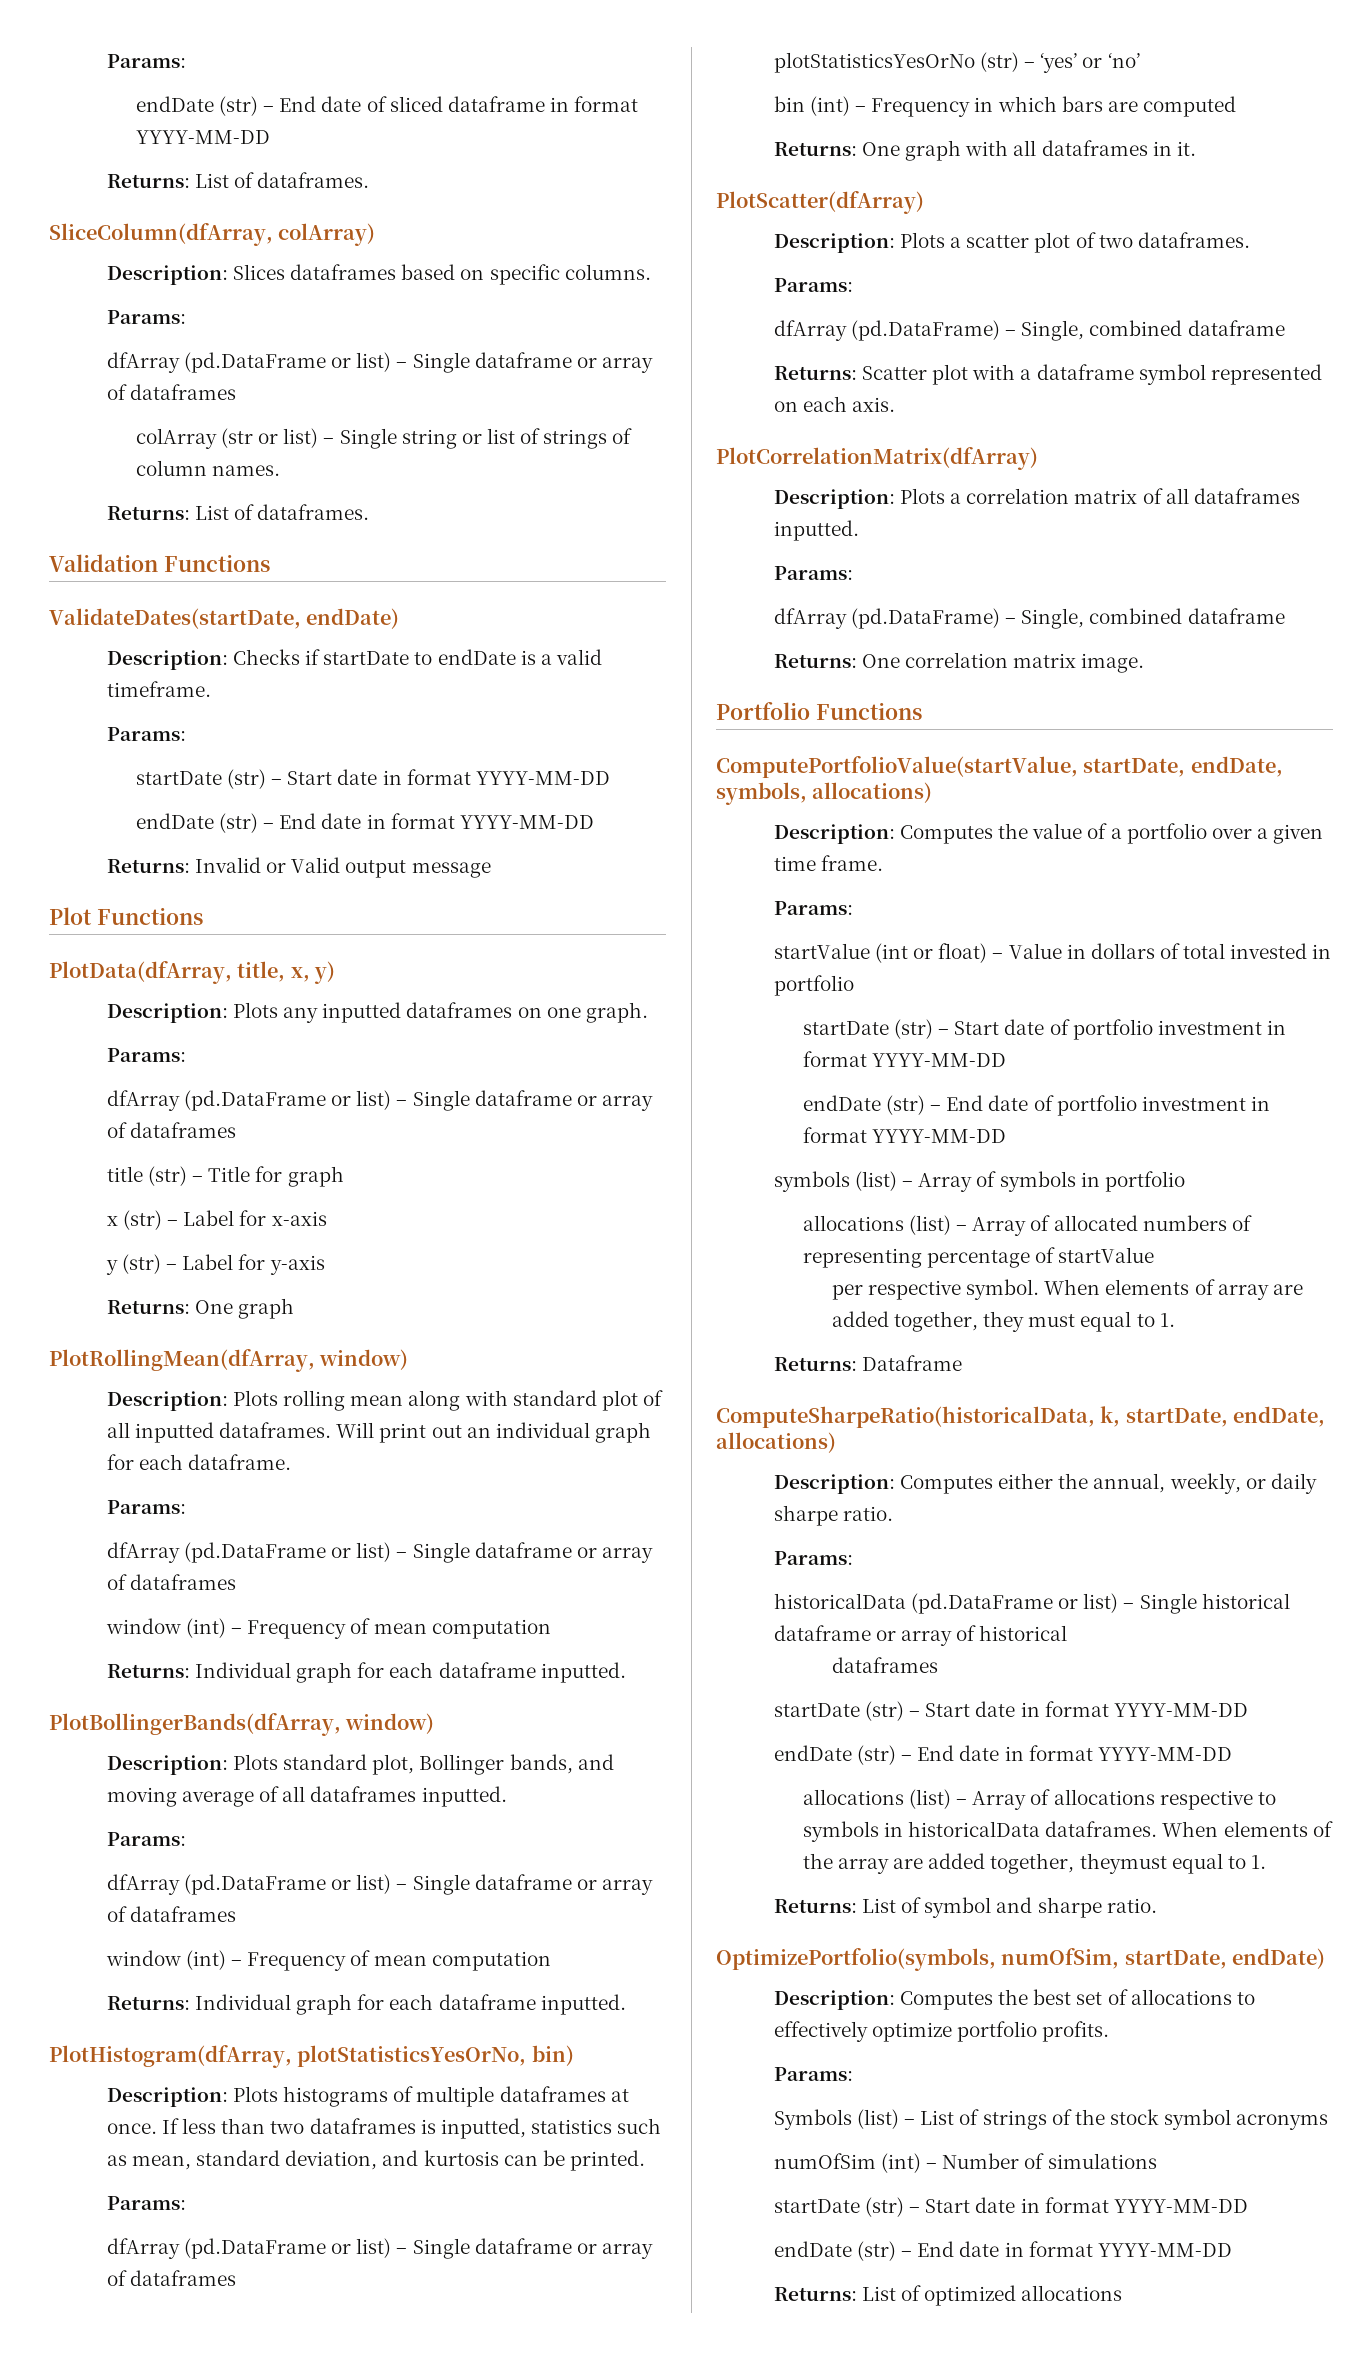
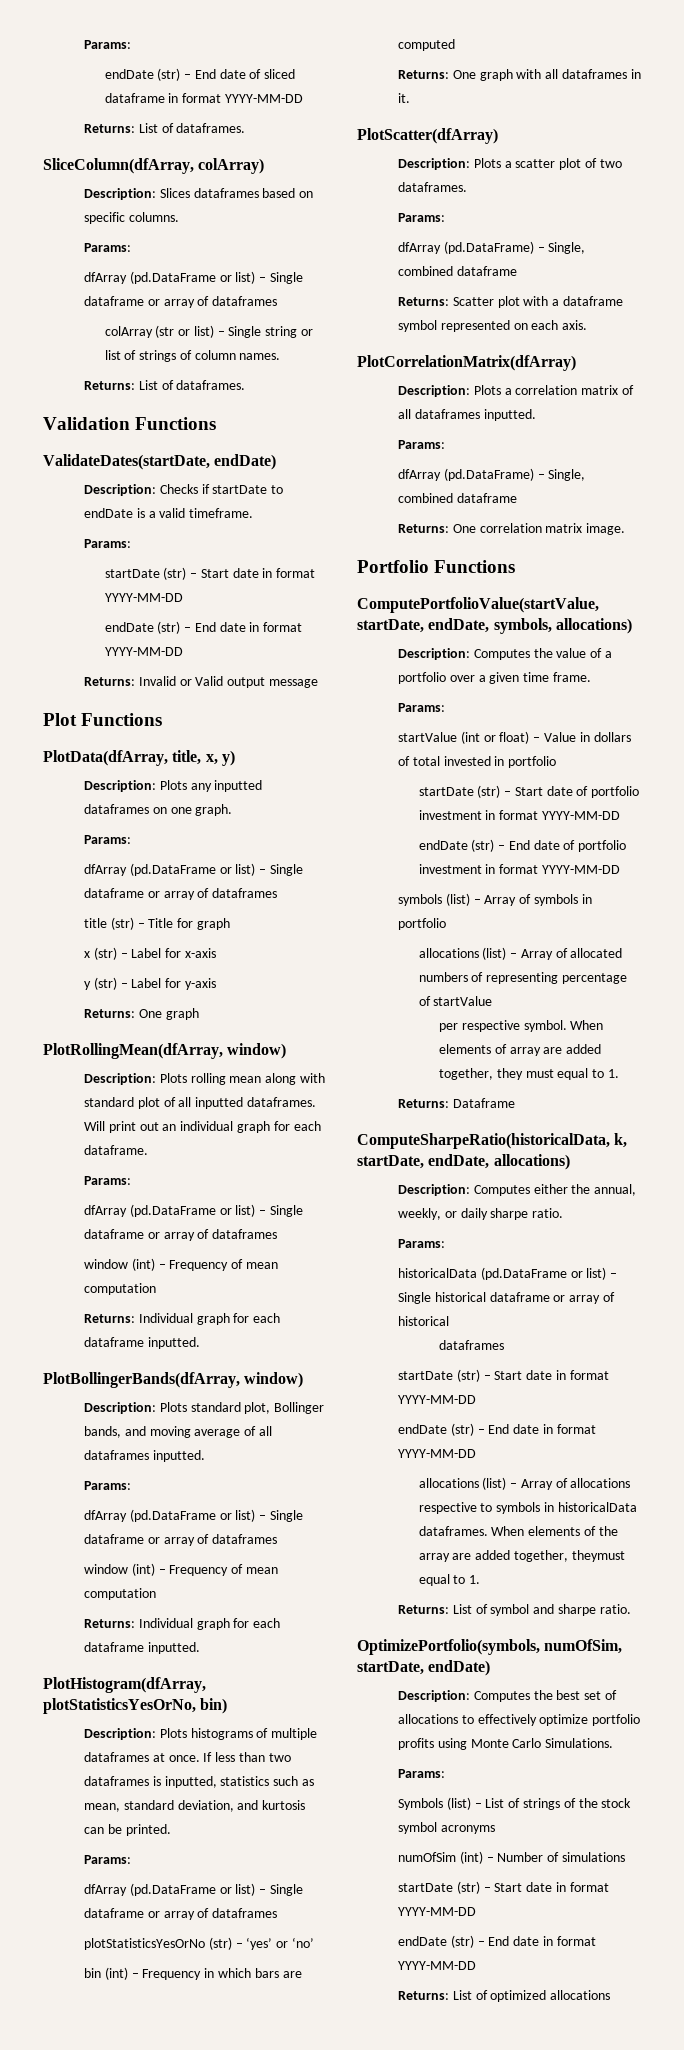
[1042,2021,1110,2042] profits. -> [398,1738,614,1750] profits using Monte Carlo Simulations.

